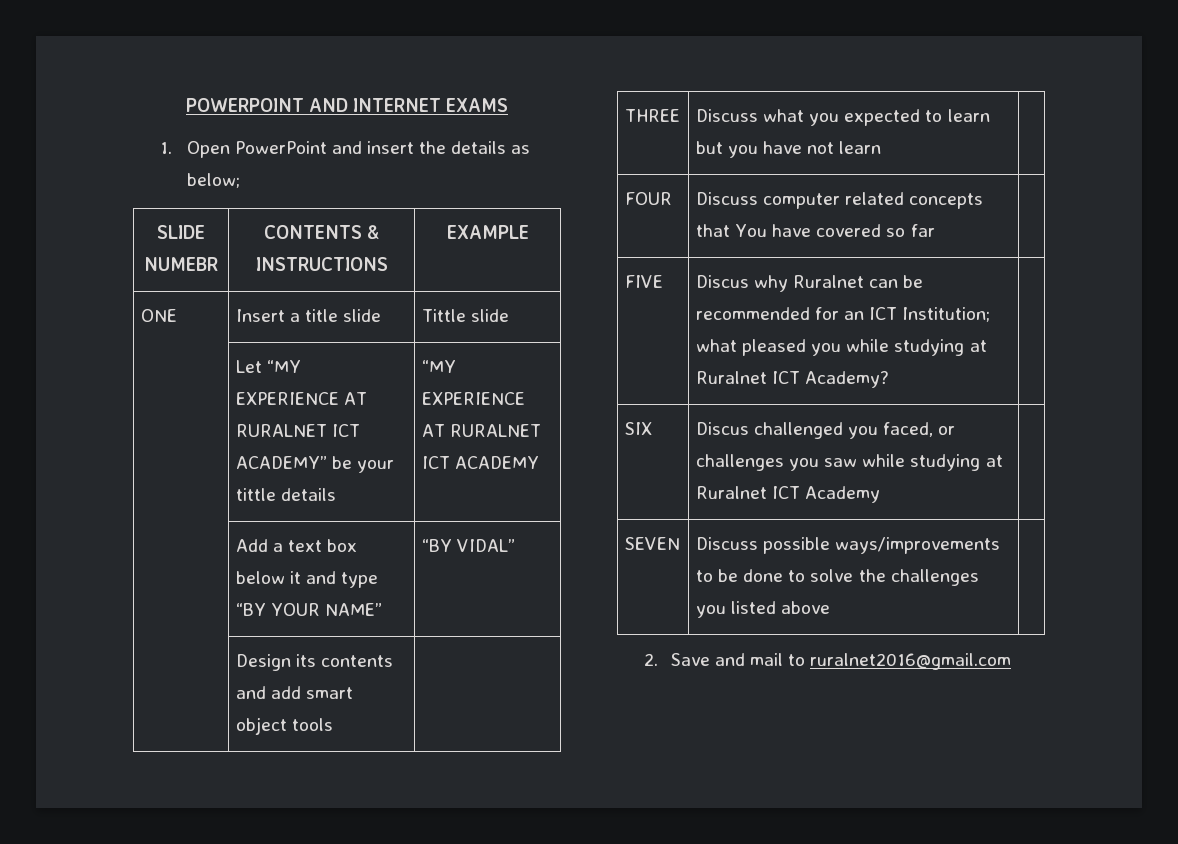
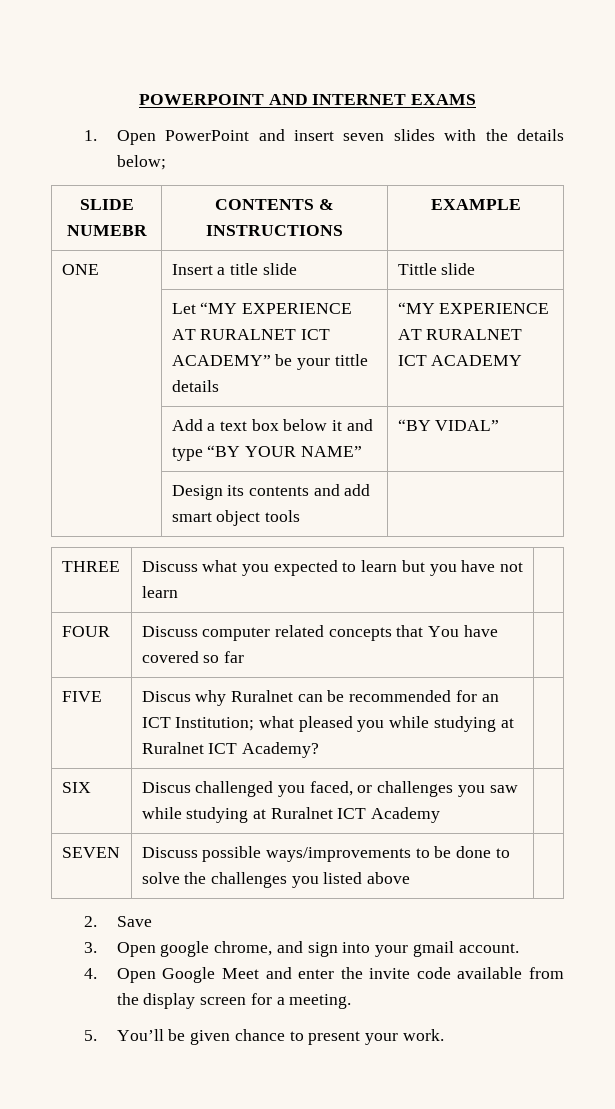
(415, 147) none -> [343,129,477,141] seven slides with
[511,145,531,154] as -> (564, 135) none
[714,653,1012,670] and mail to ruralnet2016@gmail.com -> [83,941,519,957] [83,967,565,983] [116,993,352,1009] [83,1029,444,1045] // 3. Open google chrome, and sign into your gmail account. // 4. Open Google Meet and enter the invite code available from the display screen for a meeting. // 5. You’ll be given chance to present your work.

